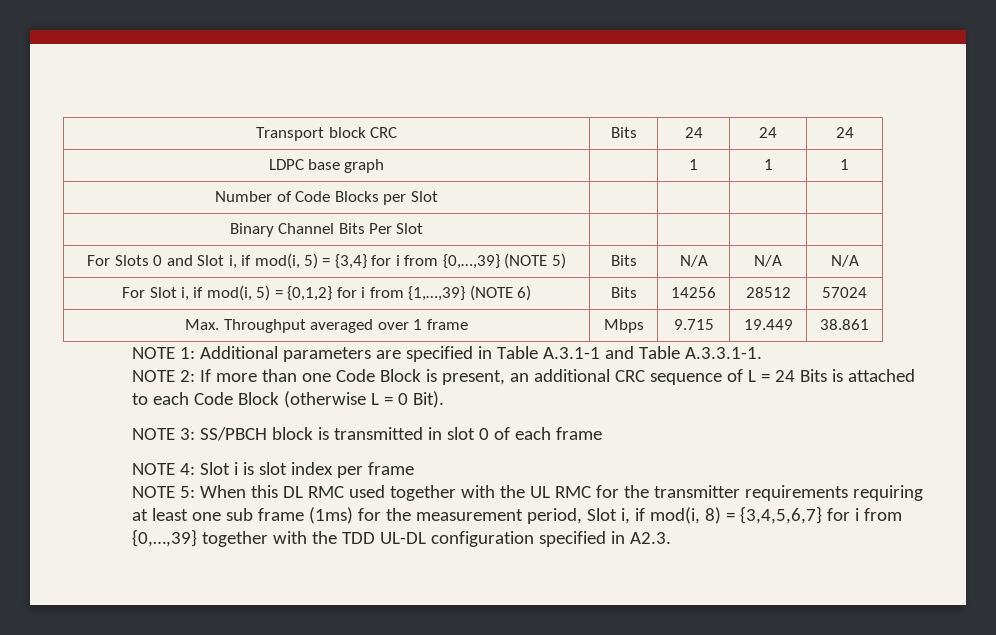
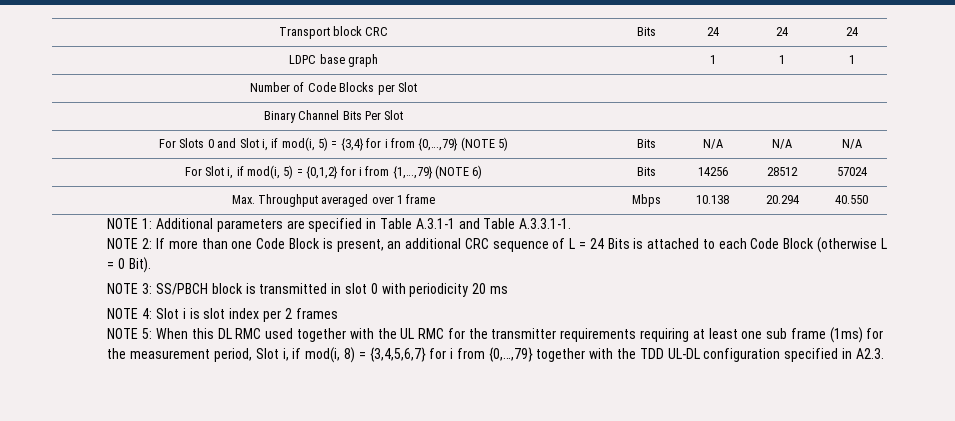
[442,254,500,269] {0,…,39} -> [418,138,459,151] {0,…,79}
[408,286,466,301] {1,…,39} -> [392,166,433,179] {1,…,79}
[673,319,714,330] [743,319,793,330] [820,319,869,330] 9.715 | 19.449 | 38.861 -> [696,195,729,204] [765,195,799,204] [835,195,868,204] 10.138 | 20.294 | 40.550
[493,427,602,440] of each frame -> [381,283,508,297] with periodicity 20 ms
[367,462,414,475] frame -> [284,308,338,319] 2 frames
[131,529,197,547] {0,…,39} -> [488,347,533,362] {0,…,79}

